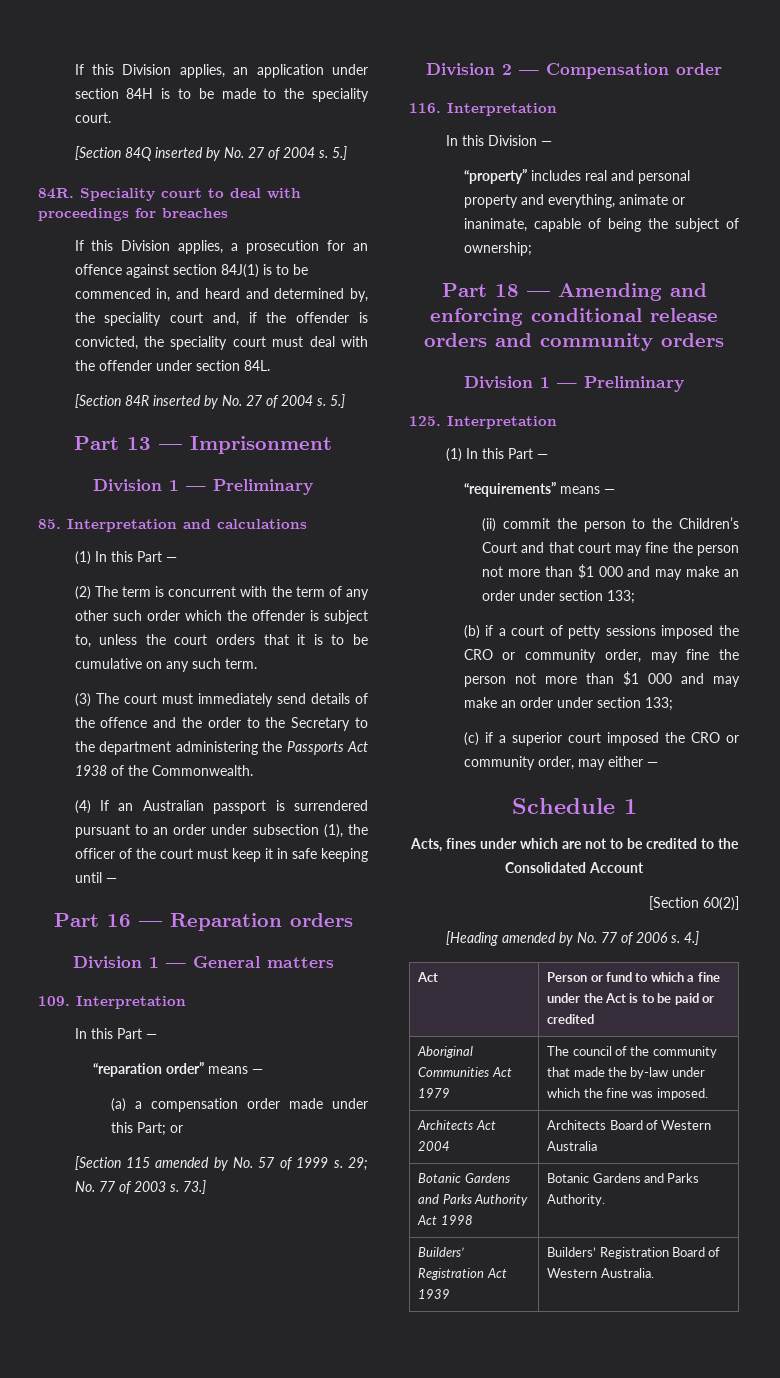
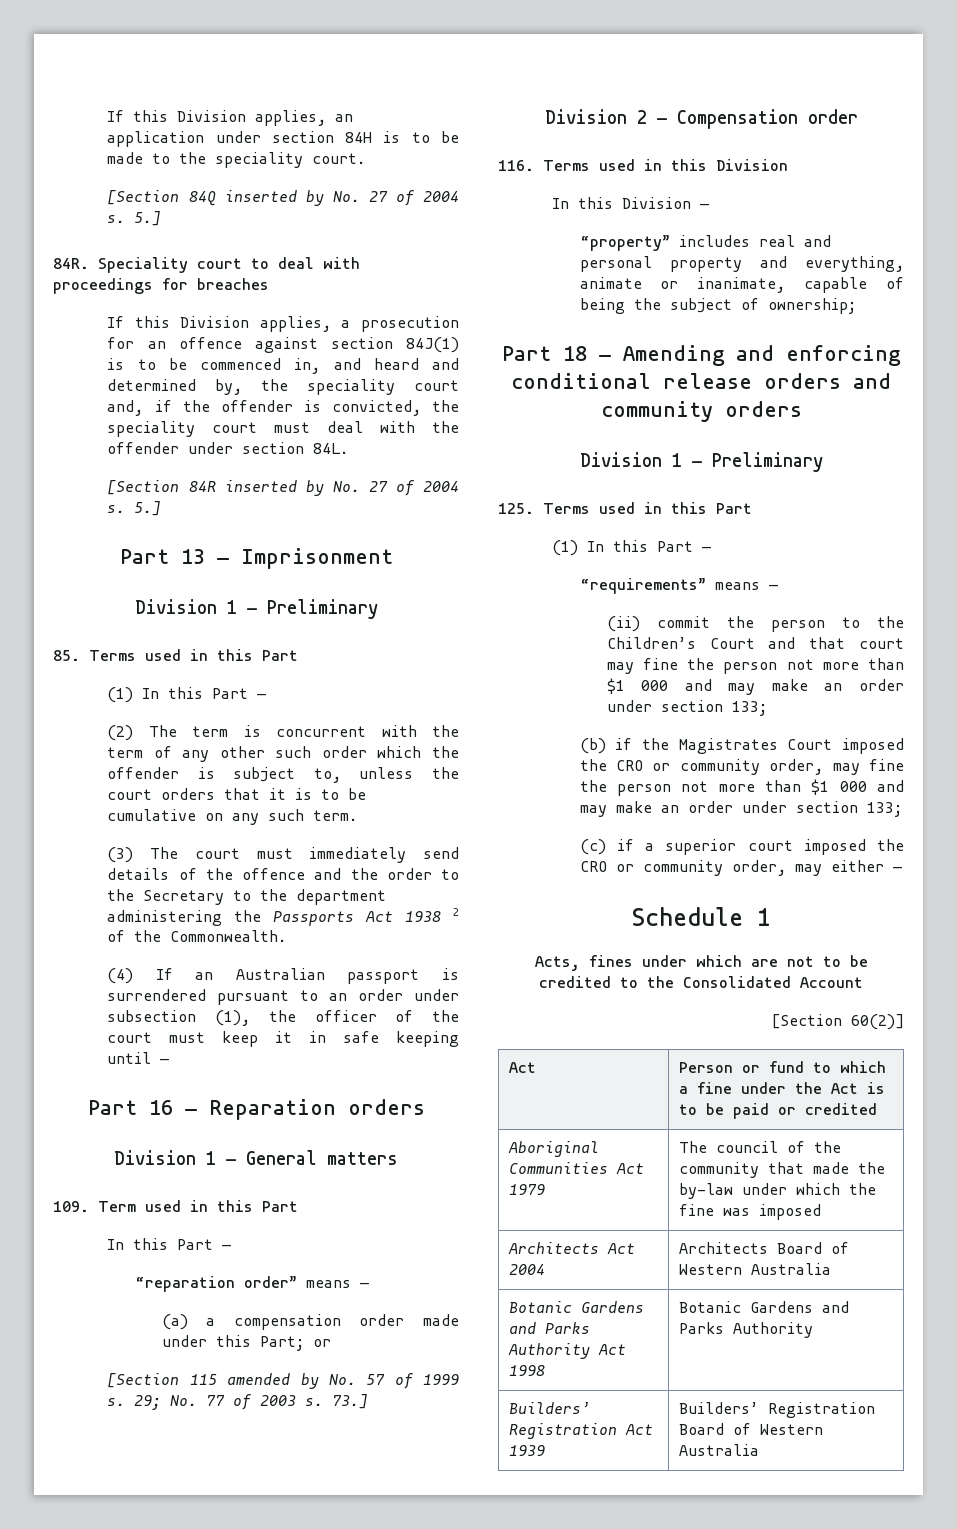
[67,519,307,532] Interpretation and calculations -> [89,649,298,661] Terms used in this Part
(107, 770) none -> [453,908,459,916] 2
[76,996,186,1009] Interpretation -> [98,1200,298,1212] Term used in this Part
[447,103,557,116] Interpretation -> [543,159,788,171] Terms used in this Division
[447,416,557,429] Interpretation -> [543,502,752,514] Terms used in this Part
[498,625,656,639] a court of petty sessions -> [641,738,833,754] the Magistrates Court
[445,931,699,946] // [Heading amended by No. 77 of 2006 s. 4.] -> (904, 1022) none
[656,1088,708,1100] imposed. -> [758,1204,821,1220] imposed
[547,1194,606,1206] Authority. -> [732,1322,813,1338] Authority
[600,1268,654,1278] Australia. -> [678,1444,759,1456] Australia

